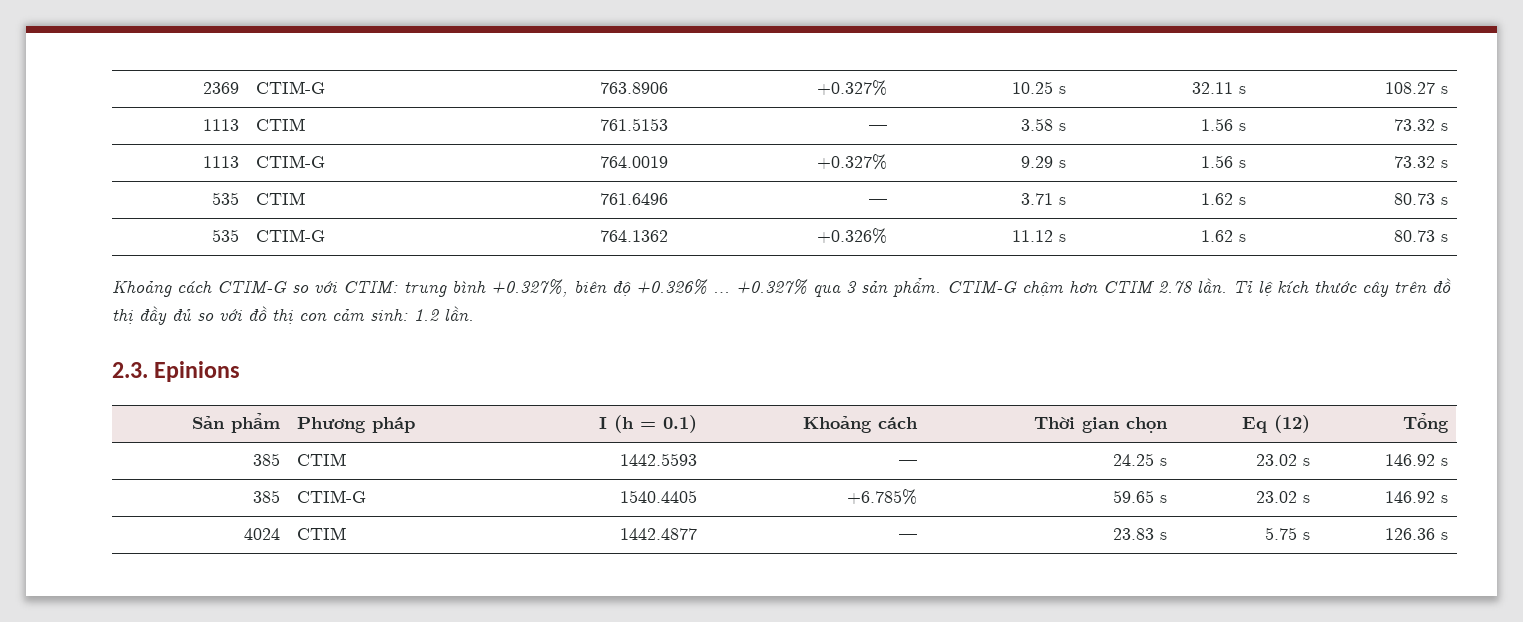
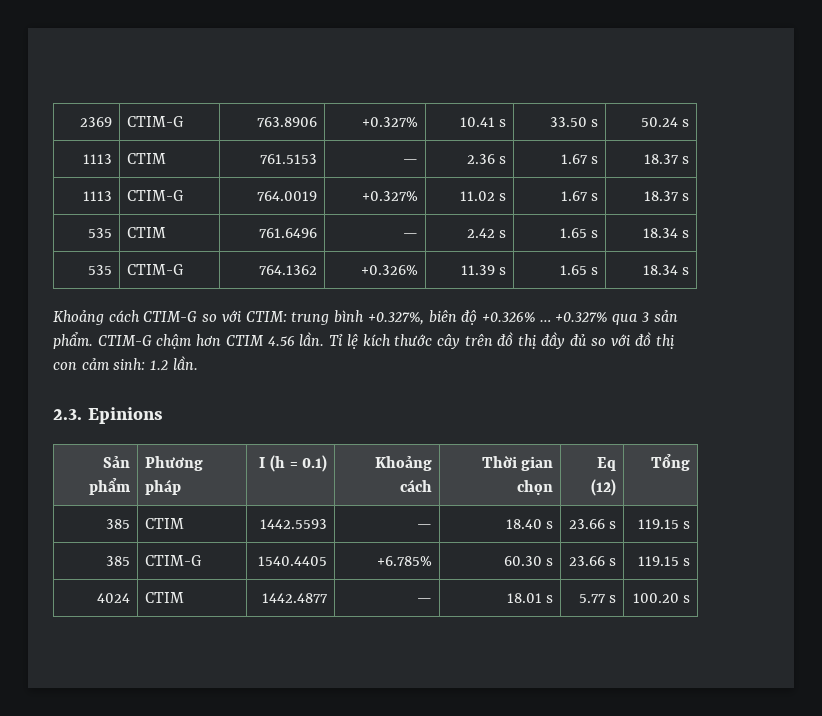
[1011,81,1066,94] [1191,82,1246,94] [1384,82,1435,94] 10.25 s | 32.11 s | 108.27 -> [459,117,507,127] [549,117,599,127] [640,117,678,127] 10.41 s | 33.50 s | 50.24
[1020,118,1066,131] [1200,118,1246,131] [1393,119,1435,131] 3.58 s | 1.56 s | 73.32 -> [466,154,507,164] [560,154,599,164] [643,154,679,164] 2.36 s | 1.67 s | 18.37
[1020,156,1066,168] [1200,155,1246,168] [1393,156,1435,168] 9.29 s | 1.56 s | 73.32 -> [459,191,507,201] [560,191,599,201] [643,191,679,201] 11.02 s | 1.67 s | 18.37
[1020,193,1066,205] [1200,193,1246,205] [1393,193,1435,205] 3.71 s | 1.62 s | 80.73 -> [466,228,507,238] [559,228,599,238] [642,228,678,238] 2.42 s | 1.65 s | 18.34
[1011,230,1066,242] [1200,230,1246,242] [1393,230,1435,242] 11.12 s | 1.62 s | 80.73 -> [460,265,507,275] [559,265,599,275] [642,265,678,275] 11.39 s | 1.65 s | 18.34
[1158,281,1192,293] 2.78 -> [267,336,295,346] 4.56
[1112,453,1167,466] [1255,454,1310,466] [1384,454,1435,466] 24.25 s | 23.02 s | 146.92 -> [505,519,554,529] [568,519,617,529] [637,519,679,529] 18.40 s | 23.66 s | 119.15
[1112,490,1167,503] [1255,491,1310,503] [1384,491,1435,503] 59.65 s | 23.02 s | 146.92 -> [503,556,554,566] [568,556,617,566] [637,556,679,566] 60.30 s | 23.66 s | 119.15
[1112,528,1167,540] [1264,527,1310,540] [1384,528,1435,540] 23.83 s | 5.75 s | 126.36 -> [506,593,554,603] [578,594,617,603] [632,593,679,603] 18.01 s | 5.77 s | 100.20

